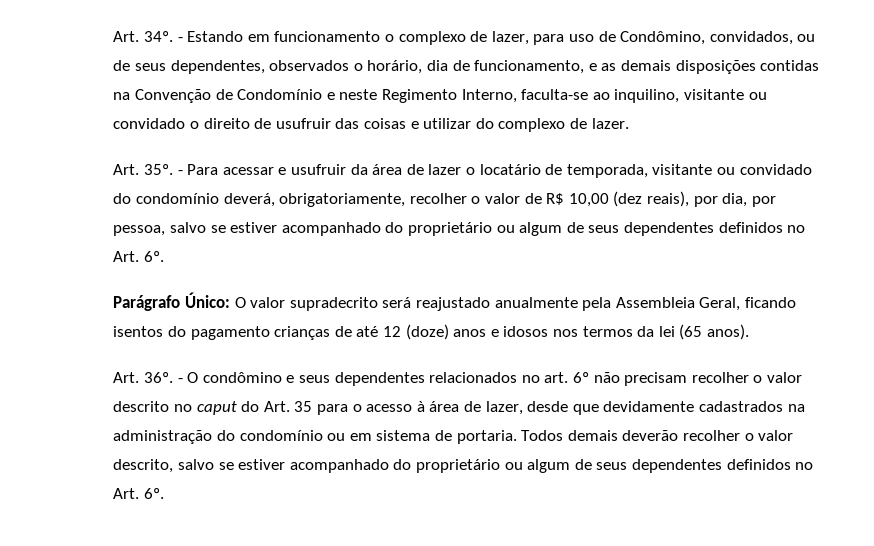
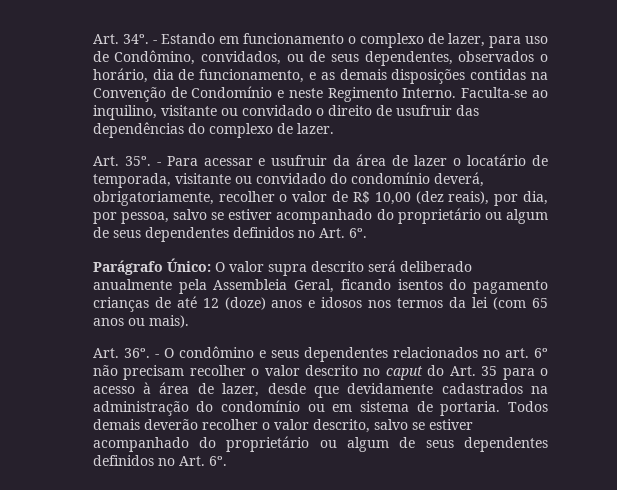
[461,89,589,103] Interno, faculta-se -> [402,87,528,98] Interno. Faculta-se
[364,118,472,129] coisas e utilizar -> [92,122,184,138] dependências
[289,297,491,311] supradecrito será reajustado -> [267,260,472,276] supra descrito será deliberado
[679,324,749,340] (65 anos). -> [493,297,548,310] [92,315,189,328] (com 65 anos ou mais).

